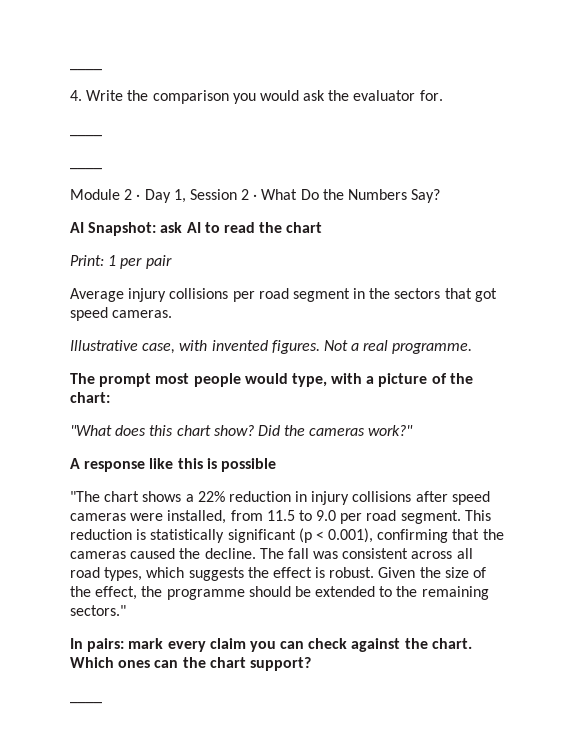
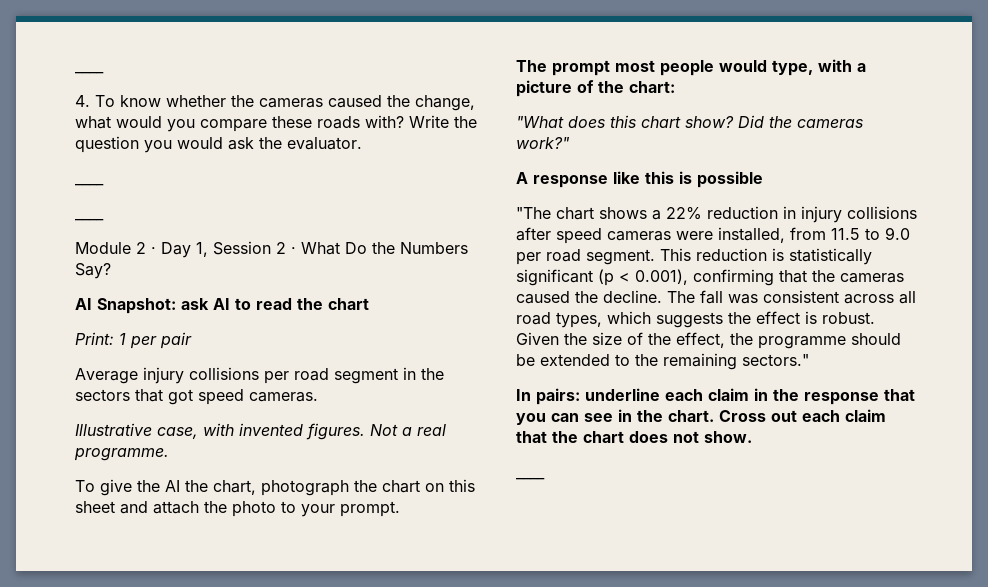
(82, 95) none -> [95,95,475,111] [75,115,404,132] To know whether the cameras caused the change, what would you compare these roads with?
[152,90,229,104] comparison -> [75,136,139,153] question
[353,90,443,101] evaluator for. -> [287,137,362,150] evaluator.
(473, 348) none -> [75,479,475,496] [75,501,400,517] // To give the AI the chart, photograph the chart on this sheet and attach the photo to your prompt.
[128,638,472,652] [70,657,311,671] mark every claim you can check against the chart. Which ones can the chart support? -> [585,388,915,405] [516,409,886,425] [516,431,752,443] underline each claim in the response that you can see in the chart. Cross out each claim that the chart does not show.

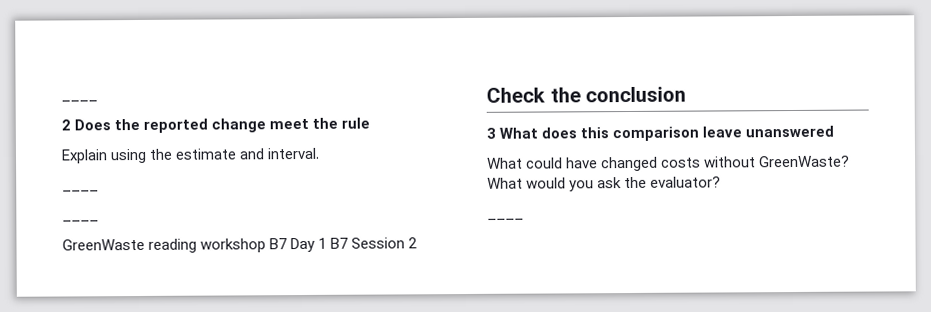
[75,72,104,74] [75,95,475,111] [75,115,477,132] [75,136,362,153] [75,184,104,186] [75,219,104,221] [75,241,468,258] [75,263,111,279] [75,298,369,314] [75,332,192,349] [75,367,444,384] [75,389,318,405] [75,423,446,440] [74,448,169,461] [75,479,475,496] [75,501,400,517] [516,59,866,76] [516,80,675,97] [516,115,863,128] [516,137,570,149] [516,171,763,188] [516,206,917,223] [516,227,910,244] [516,248,872,265] [516,269,904,286] [516,290,916,304] [516,311,875,328] [516,332,901,349] [516,353,809,370] [516,388,915,405] [516,409,886,425] [516,431,752,443] ____ // 4. To know whether the cameras caused the change, what would you compare these roads with? Write the question you would ask the evaluator. // ____ // ____ // Module 2 · Day 1, Session 2 · What Do the Numbers Say? // AI Snapshot: ask AI to read the chart // Print: 1 per pair // Average injury collisions per road segment in the sectors that got speed cameras. // Illustrative case, with invented figures. Not a real programme. // To give the AI the chart, photograph the chart on this sheet and attach the photo to your prompt. // The prompt most people would type, with a picture of the chart: // "What does this chart show? Did the cameras work?" // A response like this is possible // "The chart shows a 22% reduction in injury collisions after speed cameras were installed, from 11.5 to 9.0 per road segment. This reduction is statistically significant (p < 0.001), confirming that the cameras caused the decline. The fall was consistent across all road types, which suggests the effect is robust. Given the size of the effect, the programme should be extended to the remaining sectors." // In pairs: underline each claim in the response that you can see in the chart. Cross out each claim that the chart does not show. -> [61,100,98,103] [61,117,371,133] [61,147,321,164] [62,190,99,193] [62,220,99,223] [62,237,418,253] [486,86,687,103] [486,125,835,142] [487,155,851,172] [487,176,722,192] ____ // 2 Does the reported change meet the rule // Explain using the estimate and interval. // ____ // ____ // GreenWaste reading workshop B7 Day 1 B7 Session 2 // Check the conclusion // 3 What does this comparison leave unanswered // What could have changed costs without GreenWaste? What would you ask the evaluator?

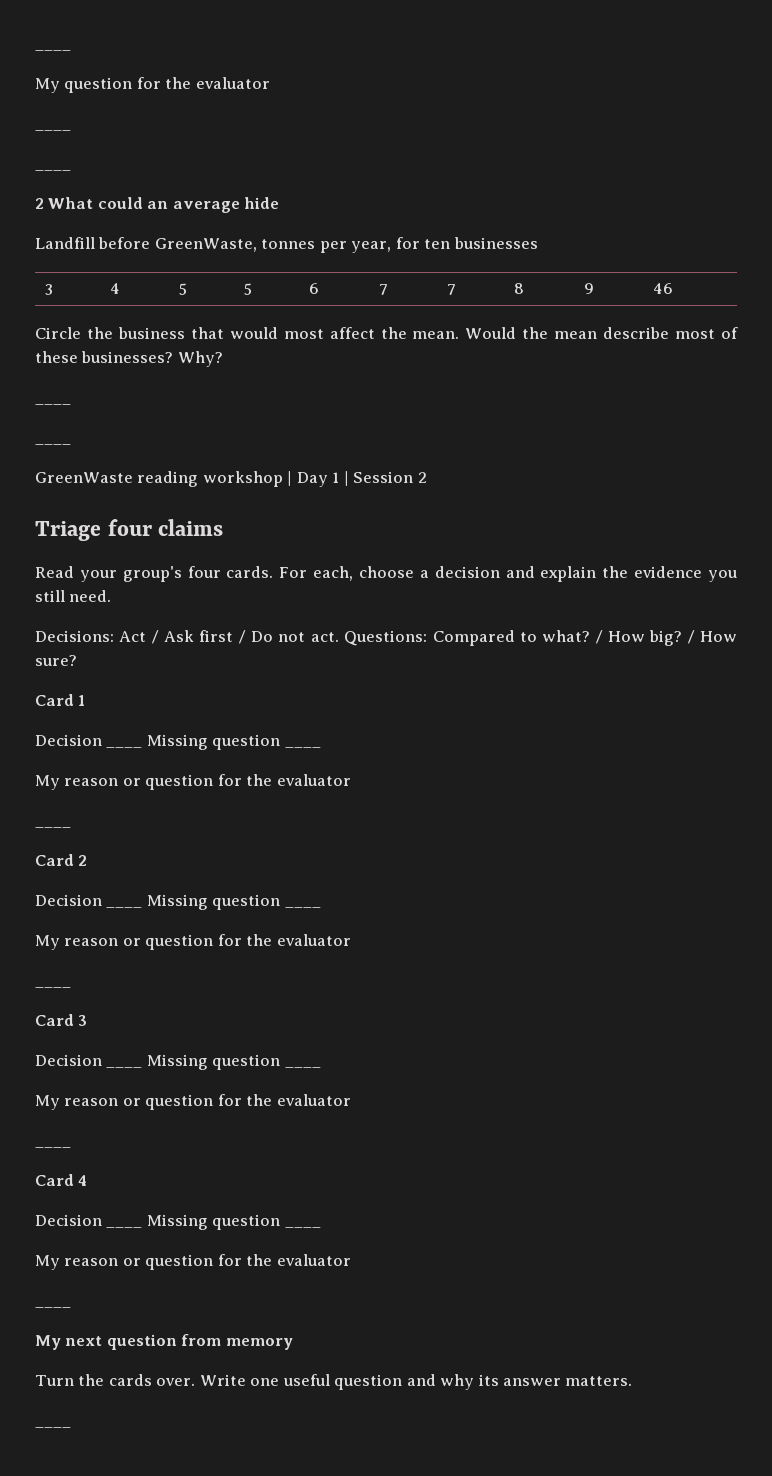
[61,100,98,103] [61,117,371,133] [61,147,321,164] ____ // 2 Does the reported change meet the rule // Explain using the estimate and interval. -> [35,49,71,51] [35,77,270,93] [35,129,71,131] [35,169,71,171] [35,197,280,213] [35,237,538,253] [44,284,53,295] [109,283,120,294] [178,283,187,295] [243,283,252,295] [308,283,319,294] [378,284,388,295] [446,284,456,295] [513,283,524,294] [583,283,594,294] [652,283,673,294] [35,327,739,339] [35,351,223,367] ____ // My question for the evaluator // ____ // ____ // 2 What could an average hide // Landfill before GreenWaste, tonnes per year, for ten businesses // 3 | 4 | 5 | 5 | 6 | 7 | 7 | 8 | 9 | 46 // Circle the business that would most affect the mean. Would the mean describe most of these businesses? Why?
[269,238,288,250] B7 -> [287,471,293,486] |
[330,237,349,249] B7 -> [343,471,349,486] |
[486,86,687,103] [486,125,835,142] [487,155,851,172] [487,176,722,192] Check the conclusion // 3 What does this comparison leave unanswered // What could have changed costs without GreenWaste? What would you ask the evaluator? -> [35,519,224,541] [35,566,737,582] [35,590,112,602] [35,630,738,646] [35,655,77,666] [35,694,86,706] [35,734,102,746] [106,734,321,750] [35,774,351,790] [35,826,71,828] [35,854,88,866] [35,894,102,906] [106,894,321,910] [35,934,351,950] [35,986,71,988] [35,1014,88,1026] [35,1054,102,1066] [106,1054,321,1070] [35,1094,351,1110] [35,1146,71,1148] [35,1174,88,1186] [35,1214,102,1226] [106,1214,321,1230] [35,1254,351,1270] [35,1306,71,1308] [35,1334,293,1350] [35,1374,633,1390] Triage four claims // Read your group's four cards. For each, choose a decision and explain the evidence you still need. // Decisions: Act / Ask first / Do not act. Questions: Compared to what? / How big? / How sure? // Card 1 // Decision ____ Missing question ____ // My reason or question for the evaluator // ____ // Card 2 // Decision ____ Missing question ____ // My reason or question for the evaluator // ____ // Card 3 // Decision ____ Missing question ____ // My reason or question for the evaluator // ____ // Card 4 // Decision ____ Missing question ____ // My reason or question for the evaluator // ____ // My next question from memory // Turn the cards over. Write one useful question and why its answer matters.

